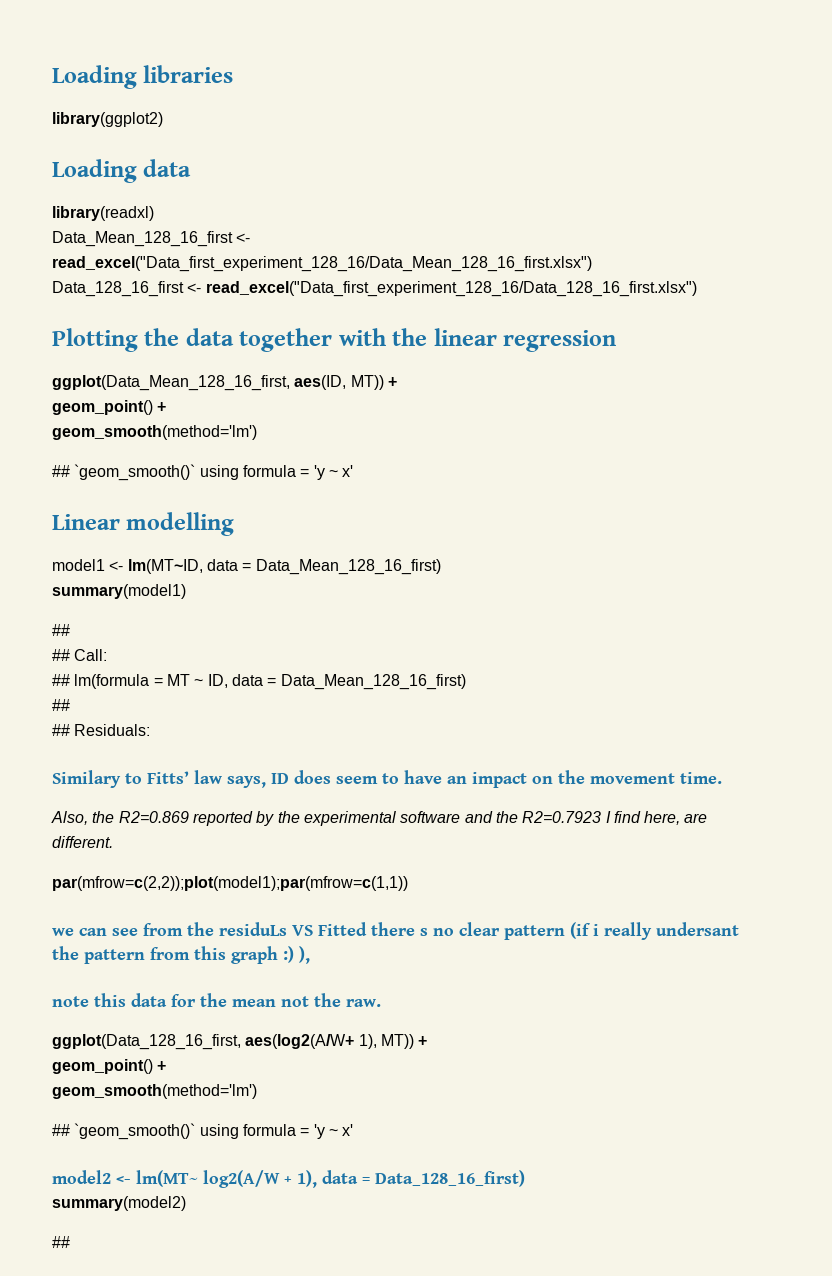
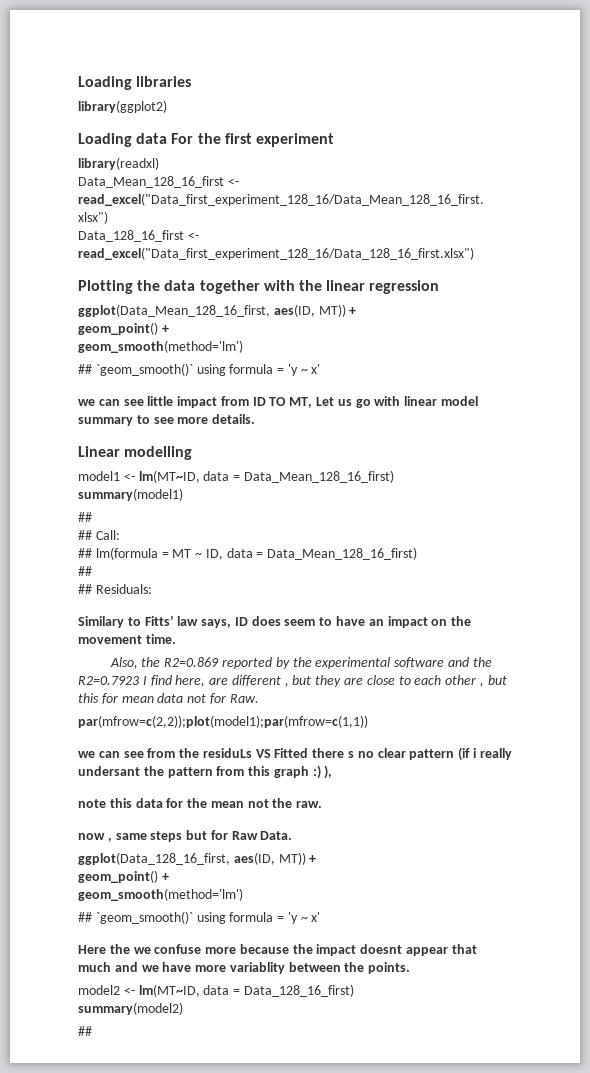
(192, 168) none -> [171,133,334,147] For the first experiment
(354, 471) none -> [78,396,478,408] [78,414,256,426] // we can see little impact from ID TO MT, Let us go with linear model summary to see more details.
[52,836,113,848] different. -> [231,675,507,687] [78,693,259,704] different , but they are close to each other , but this for mean data not for Raw.
(381, 1003) none -> [78,830,293,842] // now , same steps but for Raw Data.
[245,1034,377,1049] aes(log2(A/W+ 1), -> [233,852,275,865] aes(ID,
[52,1170,317,1188] model2 <- lm(MT~ log2(A/W + 1), -> [78,944,477,956] [78,962,411,974] [78,984,200,997] Here the we confuse more because the impact doesnt appear that much and we have more variablity between the points. // model2 <- lm(MT~ID,

